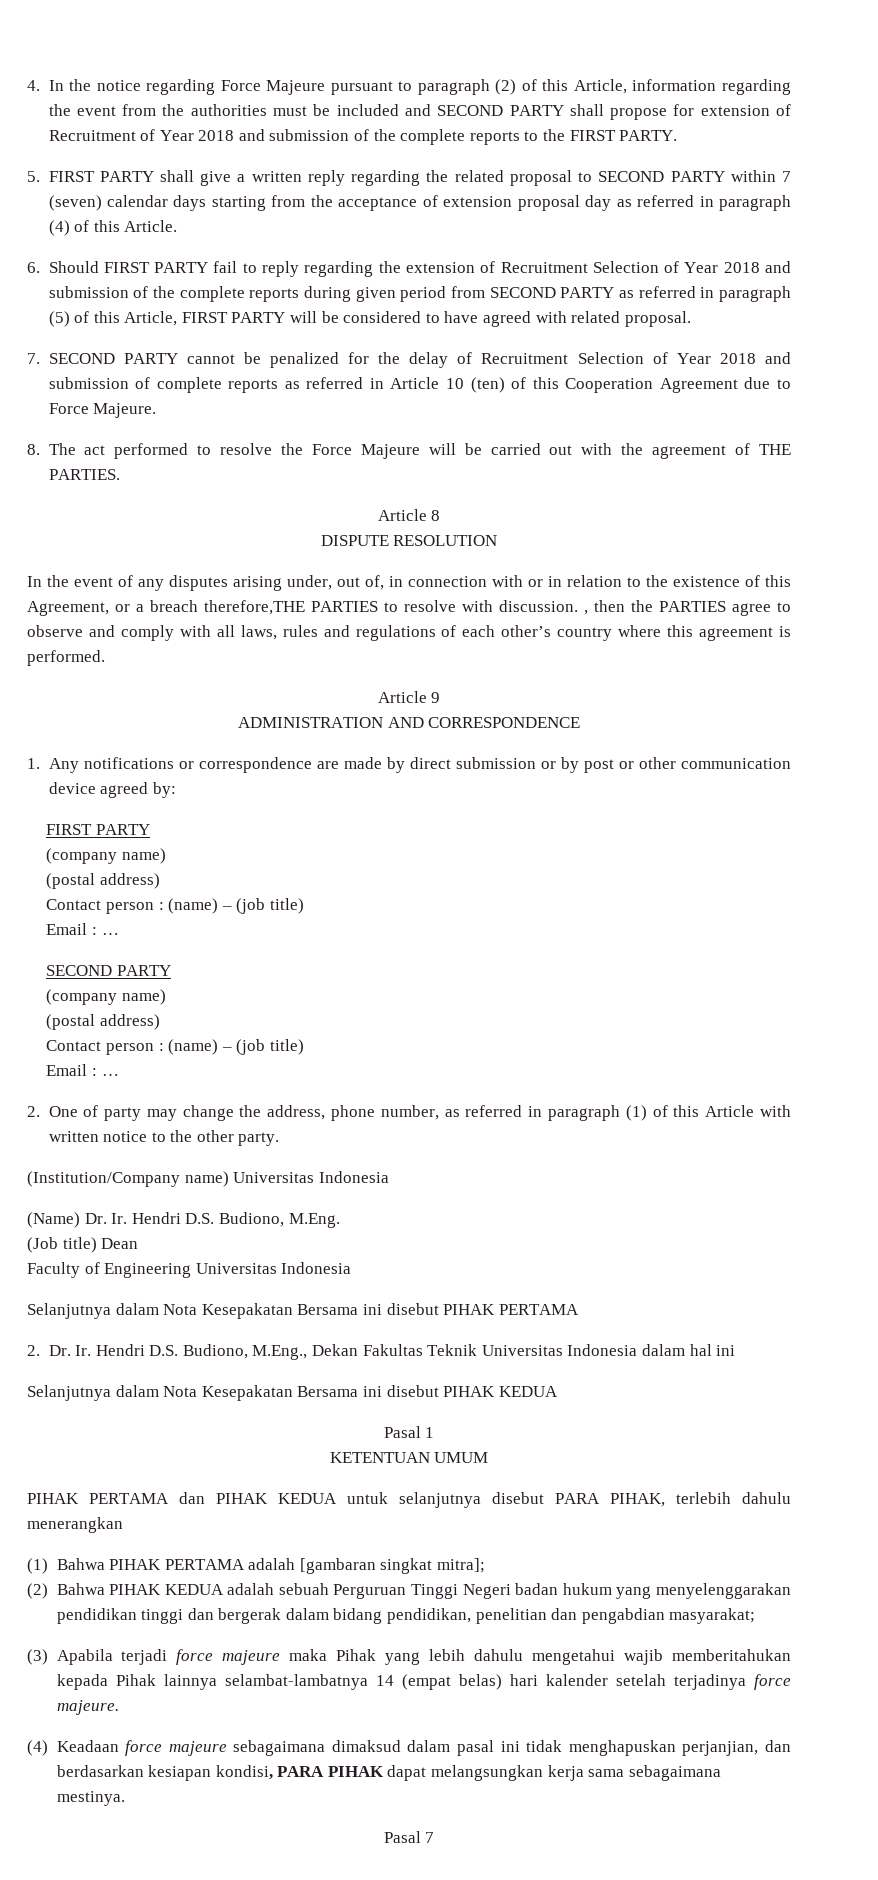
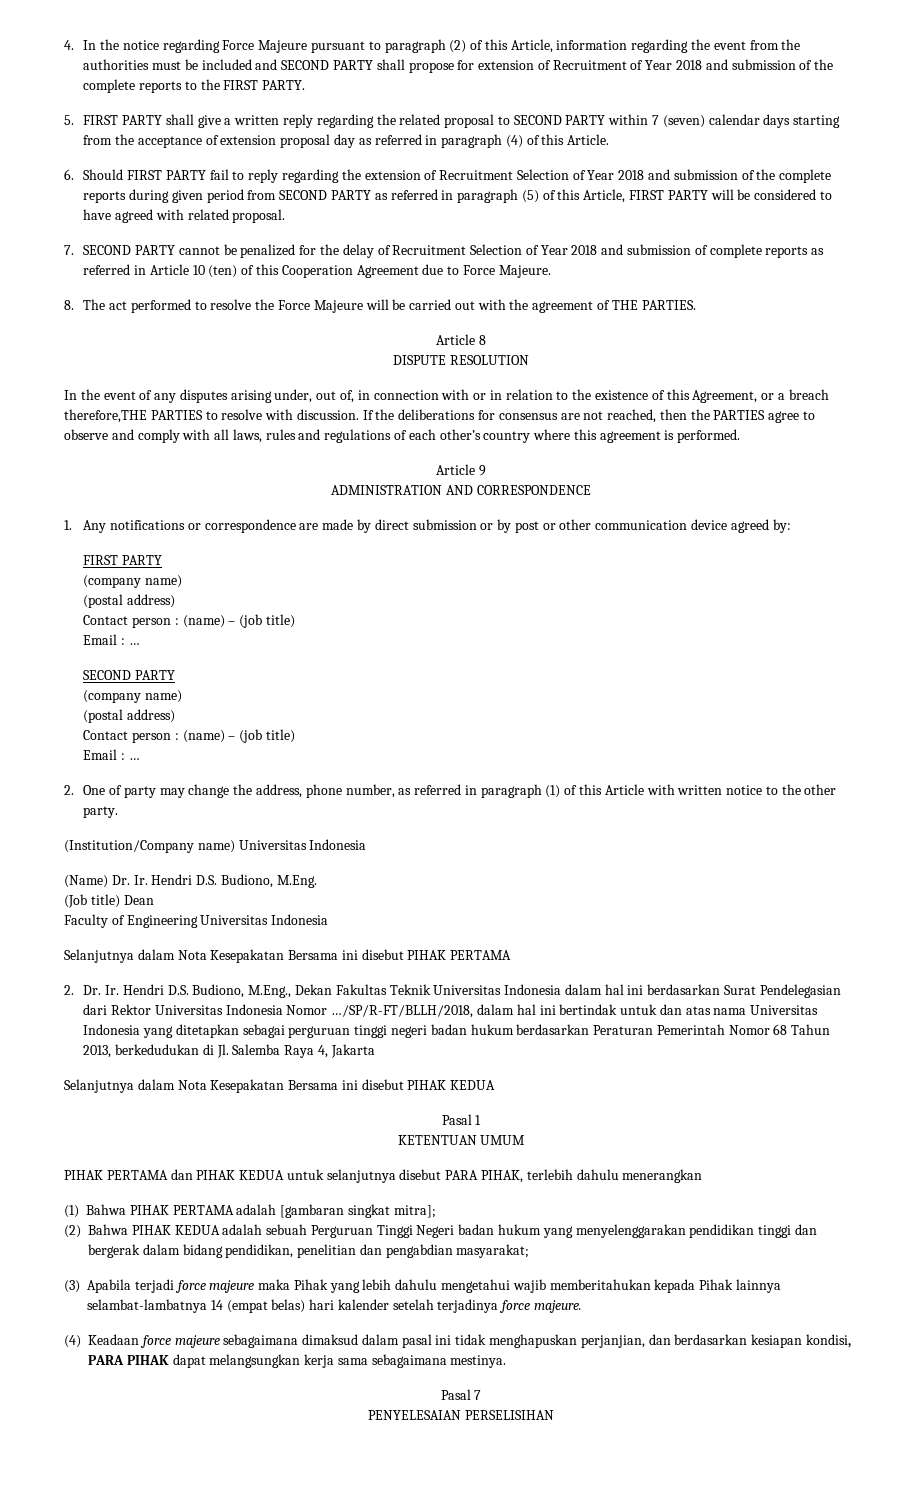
[584,610,588,615] , -> [362,409,657,423] If the deliberations for consensus are not reached,
(736, 1350) none -> [647,984,841,998] [83,1004,819,1018] [83,1024,831,1038] [83,1044,375,1058] berdasarkan Surat Pendelegasian dari Rektor Universitas Indonesia Nomor …/SP/R-FT/BLLH/2018, dalam hal ini bertindak untuk dan atas nama Universitas Indonesia yang ditetapkan sebagai perguruan tinggi negeri badan hukum berdasarkan Peraturan Pemerintah Nomor 68 Tahun 2013, berkedudukan di Jl. Salemba Raya 4, Jakarta
(435, 1837) none -> [368,1410,554,1420] // PENYELESAIAN PERSELISIHAN

